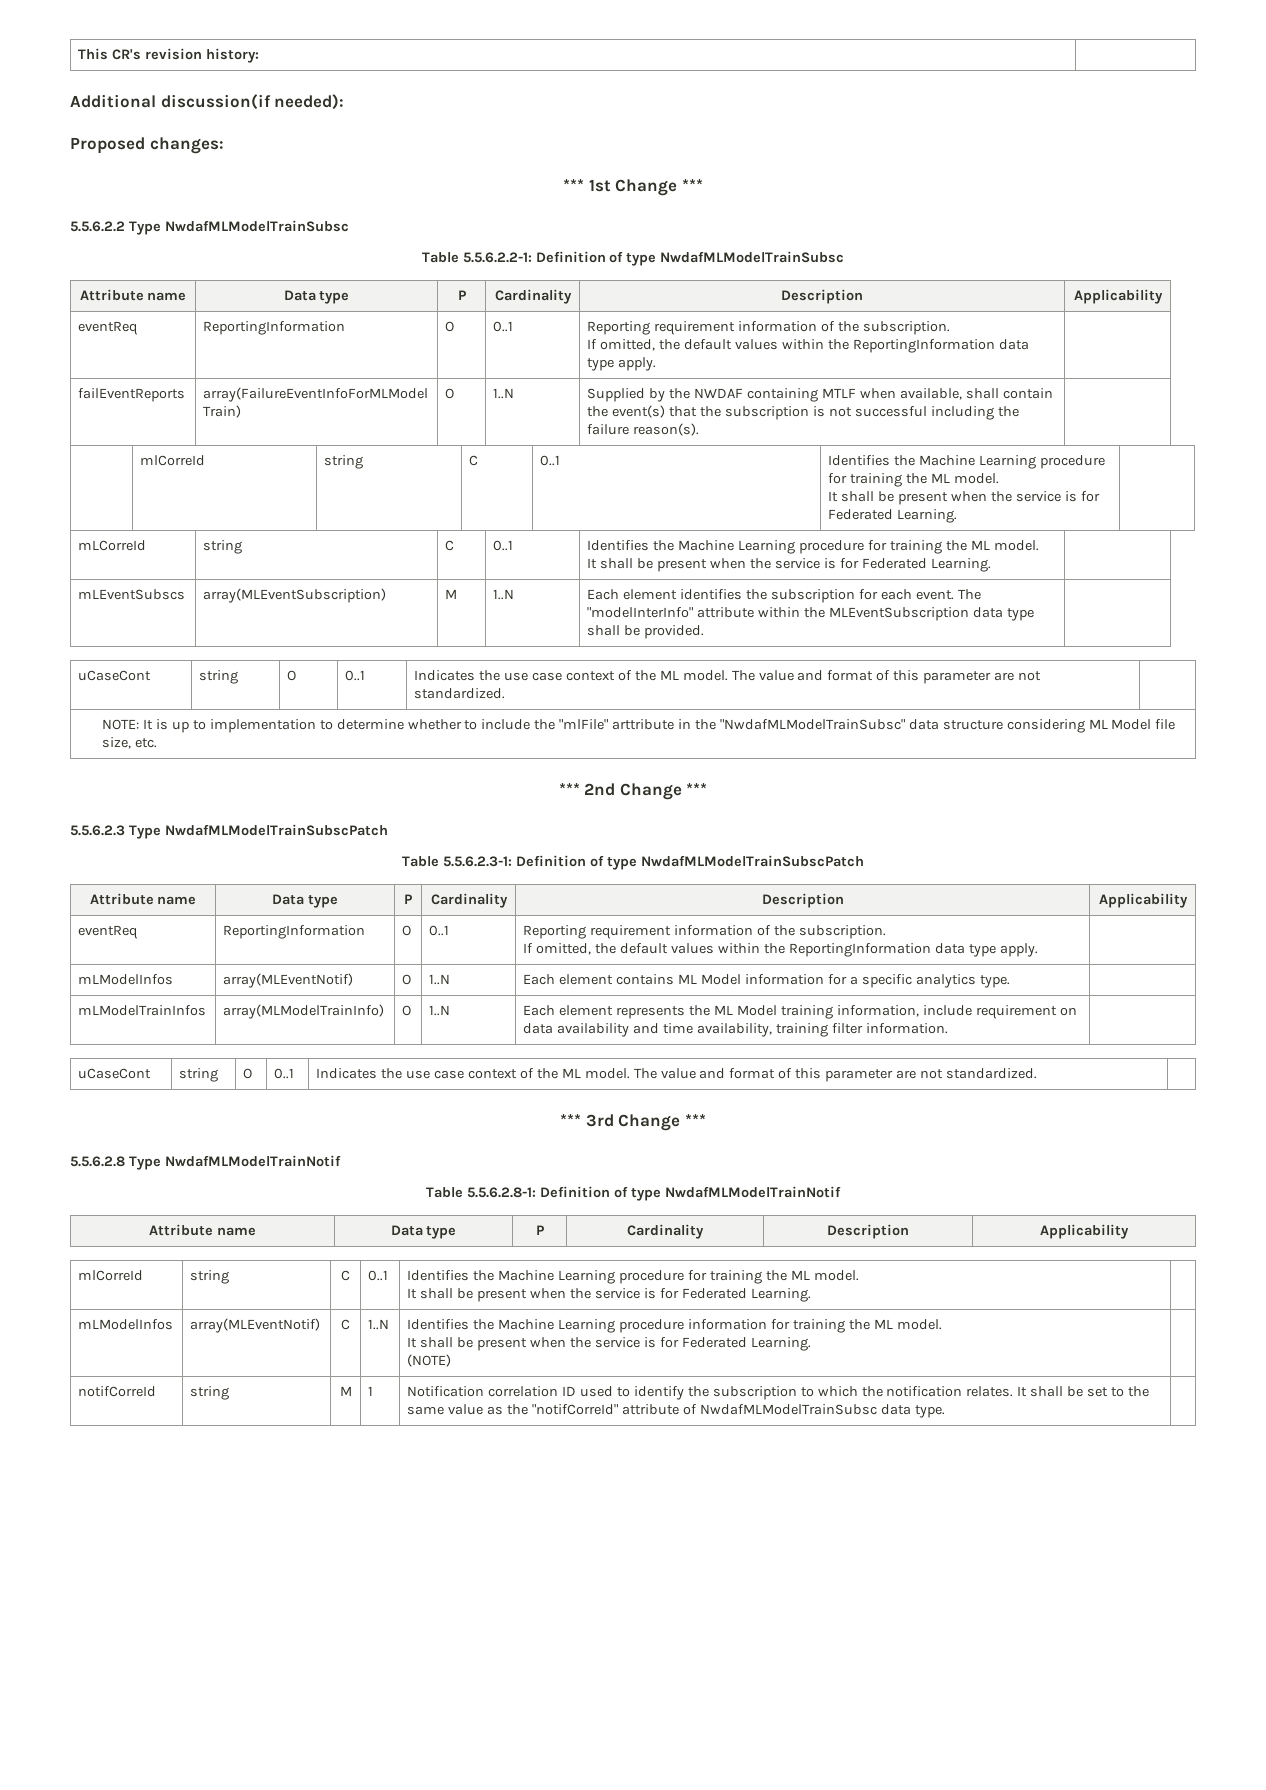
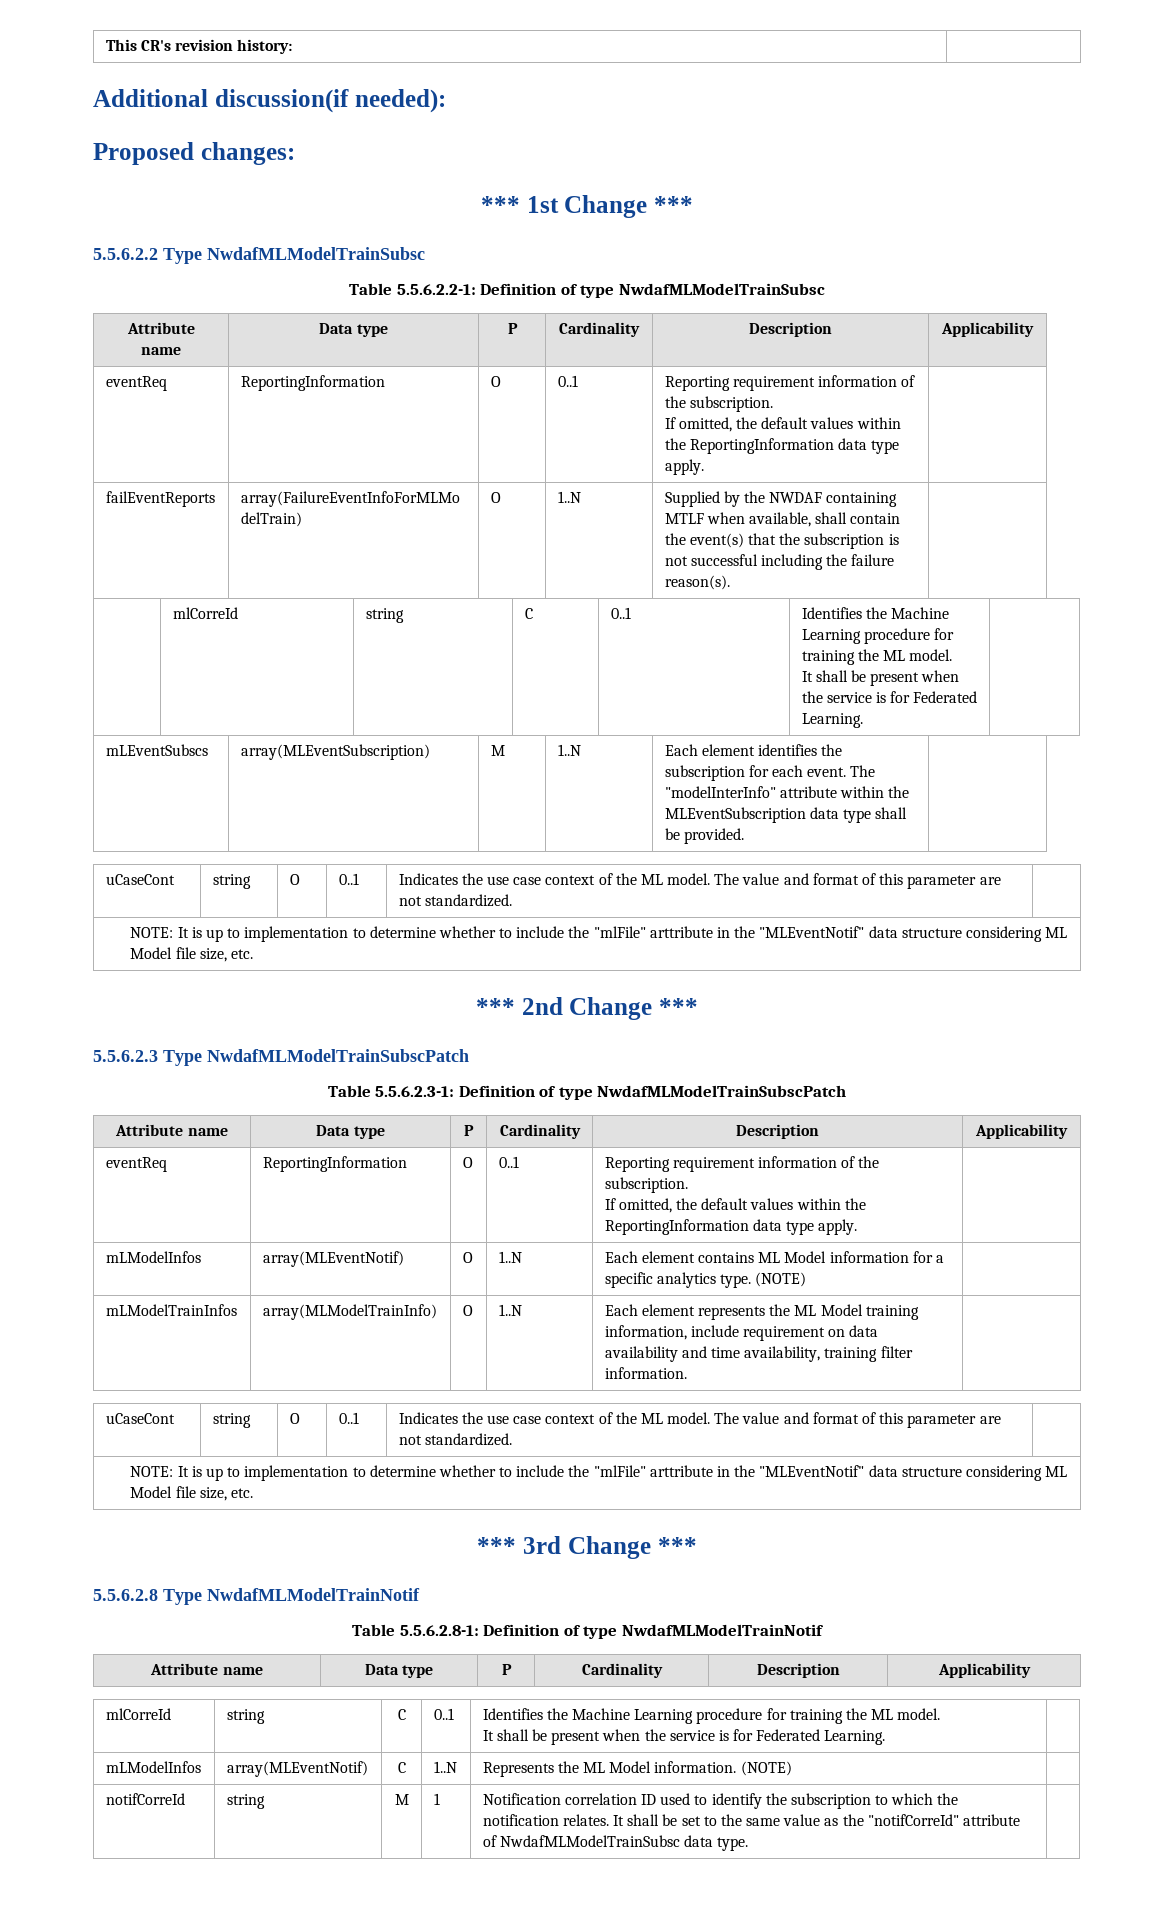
[78,540,147,551] [203,540,243,554] [445,540,455,551] [493,540,514,551] [587,540,1039,554] [587,558,991,572] // mLCorreId | string | C | 0..1 | Identifies the Machine Learning procedure for training the ML model. // It shall be present when the service is for Federated Learning. | -> (863, 720) none
[719,719,905,730] "NwdafMLModelTrainSubsc" -> [759,926,865,938] "MLEventNotif"
(1010, 981) none -> [755,1272,807,1287] (NOTE)
(1037, 1073) none -> [130,1465,1068,1481] [130,1486,253,1501] // NOTE: It is up to implementation to determine whether to include the "mlFile" arttribute in the "MLEventNotif" data structure considering ML Model file size, etc.
[407,1319,942,1333] [407,1337,811,1351] Identifies the Machine Learning procedure information for training the ML model. // It shall be present when the service is for Federated Learning. // -> [482,1761,737,1777] Represents the ML Model information.

